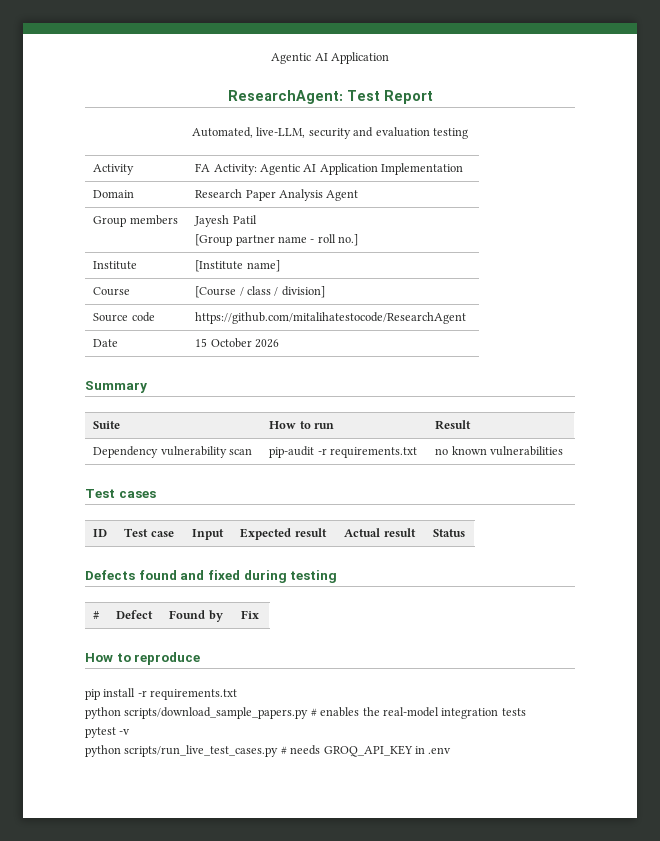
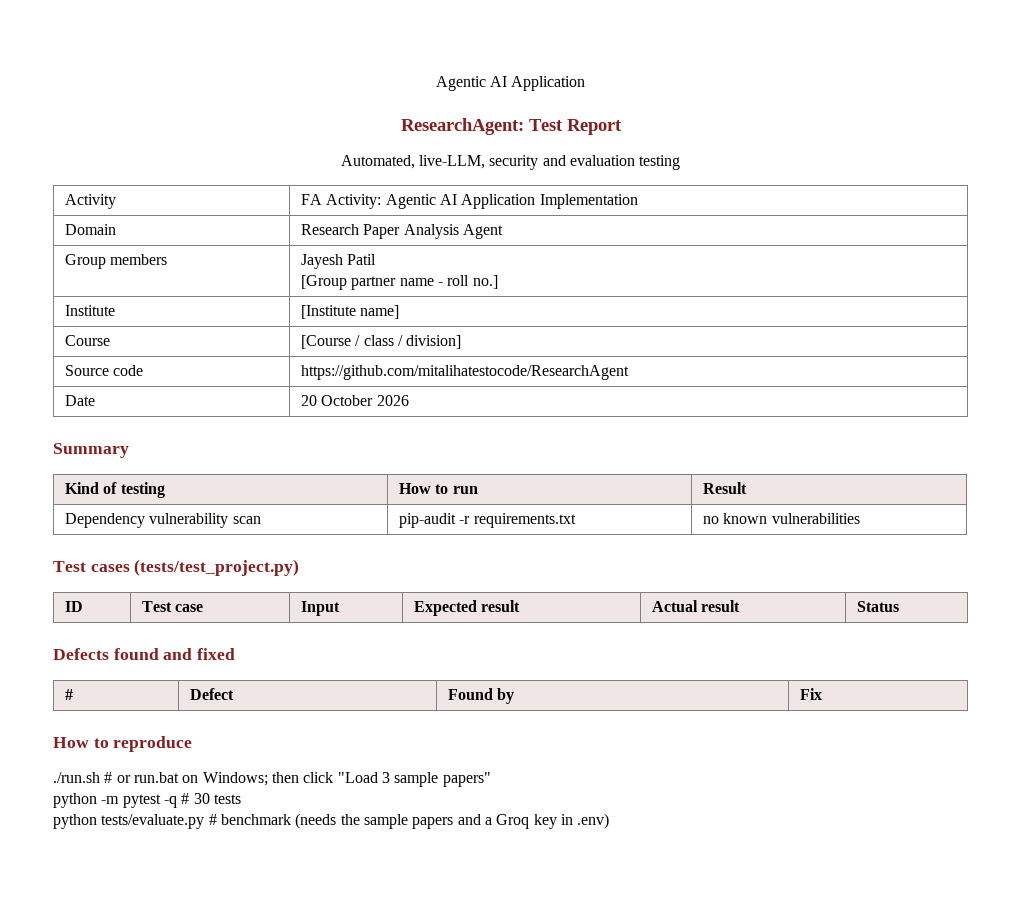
[195,338,208,347] 15 -> [301,395,318,406] 20
[93,421,121,429] Suite -> [65,482,165,498] Kind of testing
(156, 494) none -> [134,559,300,576] (tests/test_project.py)
[243,570,338,583] during testing -> (236, 654) none
[85,688,238,700] [85,707,499,719] pip install -r requirements.txt // python scripts/download_sample_papers.py # enables the real-model integration -> [53,772,491,787] [53,793,210,808] ./run.sh # or run.bat on Windows; then click "Load 3 sample papers" // python -m pytest -q # 30
[85,727,131,738] [85,745,452,757] // pytest -v // python scripts/run_live_test_cases.py # needs GROQ_API_KEY in .env -> [53,813,610,829] // python tests/evaluate.py # benchmark (needs the sample papers and a Groq key in .env)

